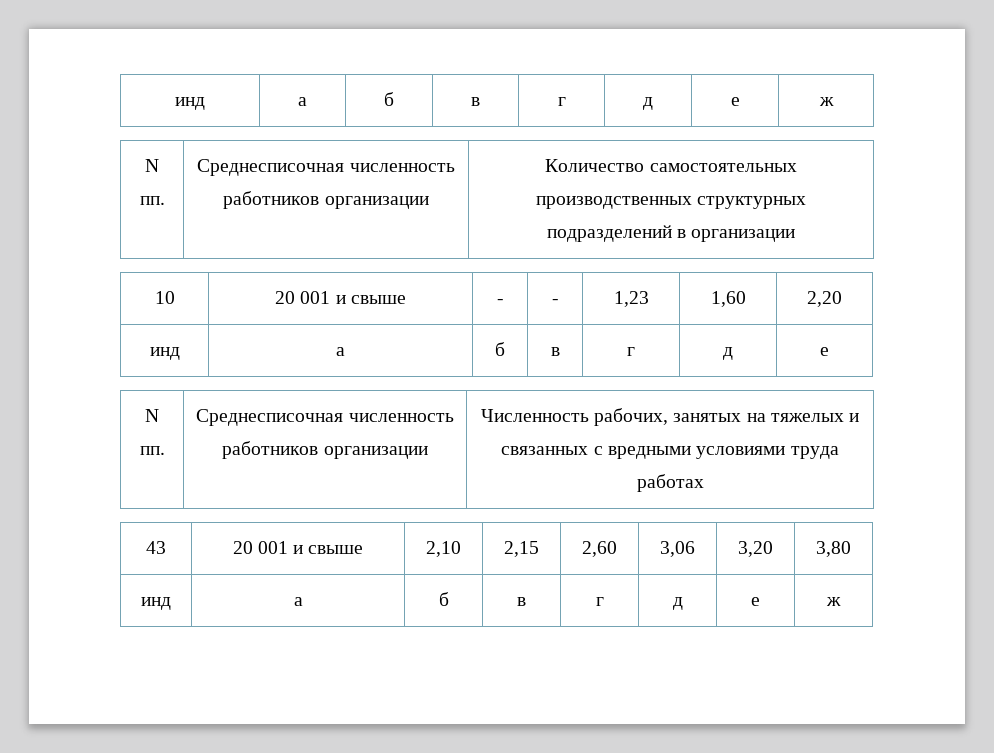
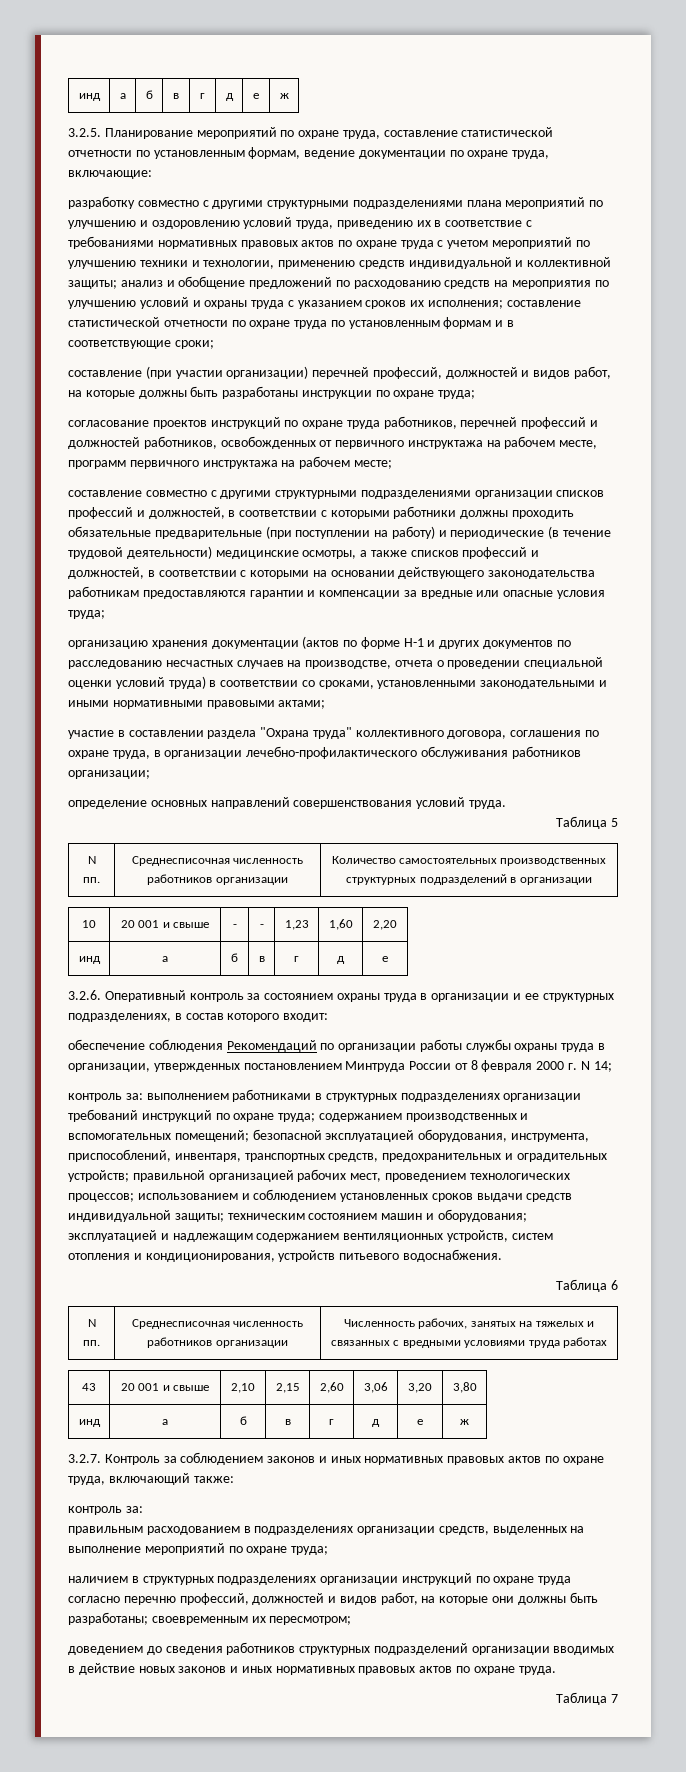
[175,97,205,110] [298,97,307,106] [384,92,394,106] [471,97,480,106] [557,97,566,106] [643,97,653,110] [730,97,740,106] [818,97,834,106] инд | а | б | в | г | д | е | ж -> [78,93,101,101] [119,93,126,99] [145,90,153,99] [173,93,179,99] [200,93,205,99] [225,93,234,101] [253,93,259,99] [279,93,289,99] [68,127,554,139] [68,147,550,159] [68,170,152,179] [68,196,604,209] [68,217,533,229] [68,236,590,249] [68,257,612,269] [68,276,609,289] [68,297,581,309] [68,317,515,329] [68,340,214,349] [68,366,612,379] [68,386,476,399] [68,416,599,429] [68,436,598,449] [68,456,392,469] [68,490,605,499] [68,506,575,519] [68,526,612,539] [68,546,540,559] [68,567,596,579] [68,586,606,599] [68,610,105,619] [68,636,571,649] [68,657,604,669] [68,676,608,689] [68,700,326,709] [68,727,600,739] [68,746,581,759] [68,770,150,779] [68,797,506,809] [556,816,618,829] инд | а | б | в | г | д | е | ж // 3.2.5. Планирование мероприятий по охране труда, составление статистической отчетности по установленным формам, ведение документации по охране труда, включающие: // разработку совместно с другими структурными подразделениями плана мероприятий по улучшению и оздоровлению условий труда, приведению их в соответствие с требованиями нормативных правовых актов по охране труда с учетом мероприятий по улучшению техники и технологии, применению средств индивидуальной и коллективной защиты; анализ и обобщение предложений по расходованию средств на мероприятия по улучшению условий и охраны труда с указанием сроков их исполнения; составление статистической отчетности по охране труда по установленным формам и в соответствующие сроки; // составление (при участии организации) перечней профессий, должностей и видов работ, на которые должны быть разработаны инструкции по охране труда; // согласование проектов инструкций по охране труда работников, перечней профессий и должностей работников, освобожденных от первичного инструктажа на рабочем месте, программ первичного инструктажа на рабочем месте; // составление совместно с другими структурными подразделениями организации списков профессий и должностей, в соответствии с которыми работники должны проходить обязательные предварительные (при поступлении на работу) и периодические (в течение трудовой деятельности) медицинские осмотры, а также списков профессий и должностей, в соответствии с которыми на основании действующего законодательства работникам предоставляются гарантии и компенсации за вредные или опасные условия труда; // организацию хранения документации (актов по форме Н-1 и других документов по расследованию несчастных случаев на производстве, отчета о проведении специальной оценки условий труда) в соответствии со сроками, установленными законодательными и иными нормативными правовыми актами; // участие в составлении раздела "Охрана труда" коллективного договора, соглашения по охране труда, в организации лечебно-профилактического обслуживания работников организации; // определение основных направлений совершенствования условий труда. // Таблица 5
(829, 351) none -> [68,990,614,1002] [68,1013,329,1022] [68,1039,606,1052] [68,1060,612,1072] [68,1089,582,1102] [68,1109,529,1122] [68,1129,589,1142] [68,1149,607,1162] [68,1169,570,1182] [68,1189,573,1202] [68,1209,527,1222] [68,1230,553,1242] [68,1249,502,1262] [556,1279,618,1292] // 3.2.6. Оперативный контроль за состоянием охраны труда в организации и ее структурных подразделениях, в состав которого входит: // обеспечение соблюдения Рекомендаций по организации работы службы охраны труда в организации, утвержденных постановлением Минтруда России от 8 февраля 2000 г. N 14; // контроль за: выполнением работниками в структурных подразделениях организации требований инструкций по охране труда; содержанием производственных и вспомогательных помещений; безопасной эксплуатацией оборудования, инструмента, приспособлений, инвентаря, транспортных средств, предохранительных и оградительных устройств; правильной организацией рабочих мест, проведением технологических процессов; использованием и соблюдением установленных сроков выдачи средств индивидуальной защиты; техническим состоянием машин и оборудования; эксплуатацией и надлежащим содержанием вентиляционных устройств, систем отопления и кондиционирования, устройств питьевого водоснабжения. // Таблица 6
(841, 601) none -> [68,1452,604,1465] [68,1473,234,1485] [68,1506,143,1515] [68,1526,585,1535] [68,1543,329,1555] [68,1573,572,1585] [68,1592,598,1605] [68,1612,352,1625] [68,1642,615,1655] [68,1663,556,1675] [556,1692,618,1705] // 3.2.7. Контроль за соблюдением законов и иных нормативных правовых актов по охране труда, включающий также: // контроль за: // правильным расходованием в подразделениях организации средств, выделенных на выполнение мероприятий по охране труда; // наличием в структурных подразделениях организации инструкций по охране труда согласно перечню профессий, должностей и видов работ, на которые они должны быть разработаны; своевременным их пересмотром; // доведением до сведения работников структурных подразделений организации вводимых в действие новых законов и иных нормативных правовых актов по охране труда. // Таблица 7

